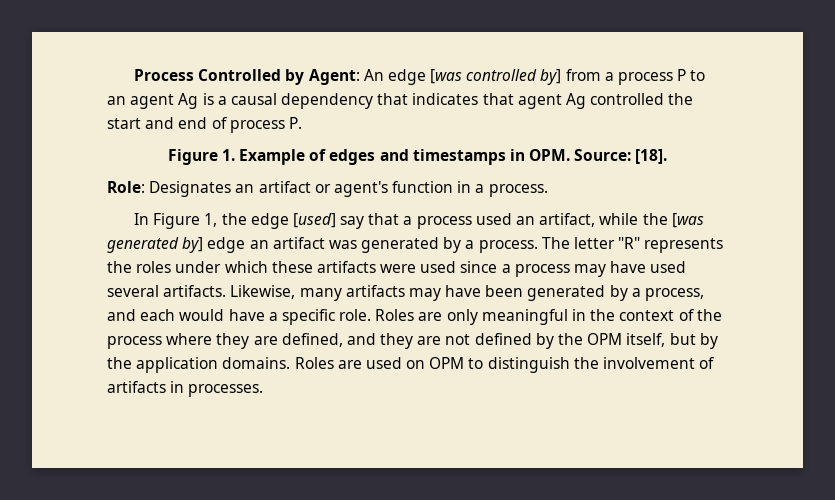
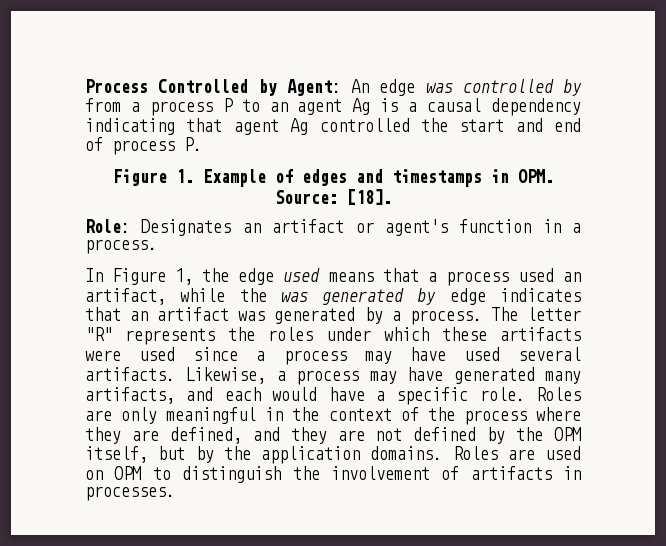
[430,69,562,85] [was controlled by] -> [425,79,582,96] was controlled by
[377,93,479,105] that indicates -> [85,118,175,135] indicating
[292,213,365,229] [used] say -> [283,268,374,282] used means
[671,213,704,228] [107,237,246,253] [was generated by] edge -> [280,288,581,305] [85,307,121,321] was generated by edge indicates that
[299,285,705,301] many artifacts may have been generated by a process, -> [276,367,581,385] [85,387,175,404] a process may have generated many artifacts,

